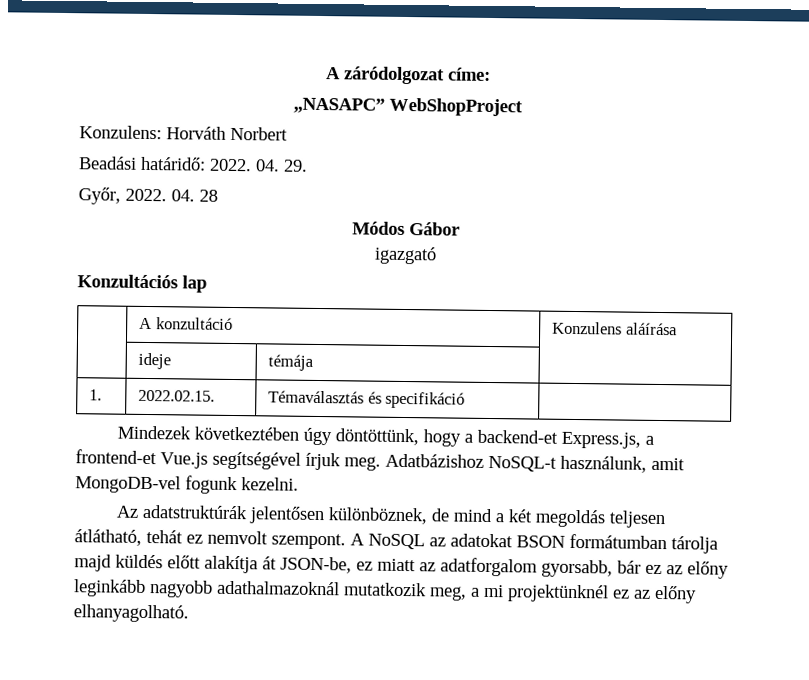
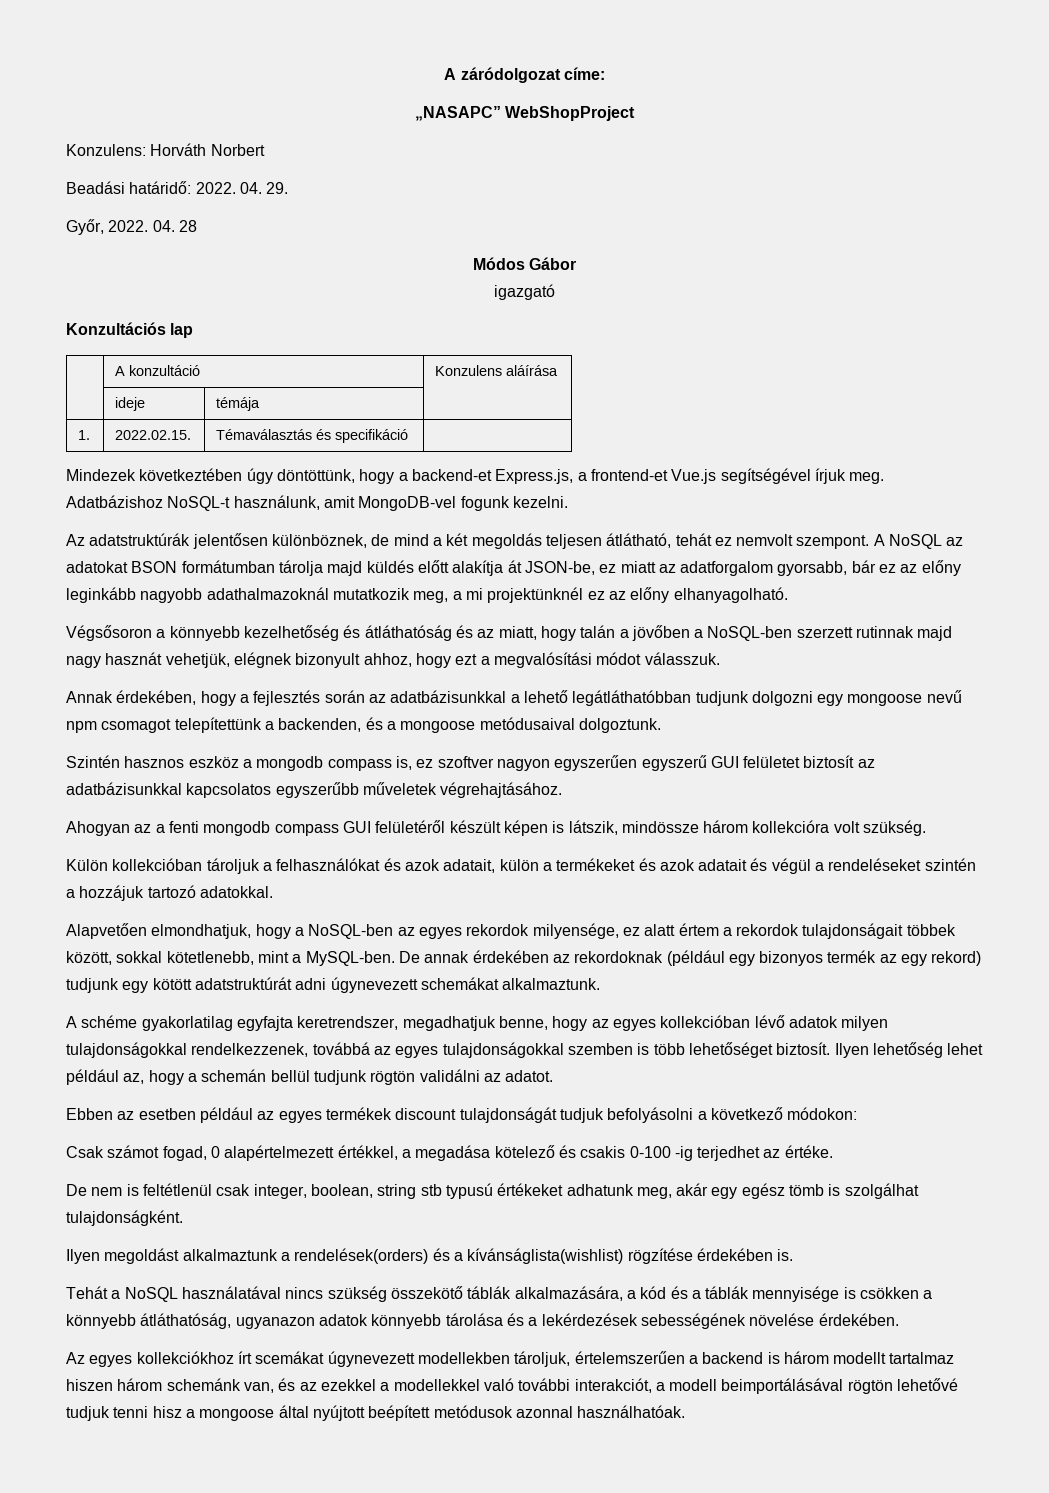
(189, 613) none -> [66,625,953,641] [66,652,720,668] [66,690,962,706] [66,717,661,733] [66,755,875,771] [66,782,563,798] [66,820,927,836] [66,858,976,874] [66,885,273,901] [66,923,956,939] [66,950,982,966] [66,977,601,993] [66,1015,889,1031] [66,1042,984,1058] [66,1069,554,1085] [66,1107,858,1123] [66,1145,833,1161] [66,1183,919,1199] [66,1210,183,1226] [66,1248,794,1264] [66,1286,933,1302] [66,1313,899,1329] [66,1351,955,1367] [66,1378,959,1394] [66,1405,686,1421] // Végsősoron a könnyebb kezelhetőség és átláthatóság és az miatt, hogy talán a jövőben a NoSQL-ben szerzett rutinnak majd nagy hasznát vehetjük, elégnek bizonyult ahhoz, hogy ezt a megvalósítási módot válasszuk. // Annak érdekében, hogy a fejlesztés során az adatbázisunkkal a lehető legátláthatóbban tudjunk dolgozni egy mongoose nevű npm csomagot telepítettünk a backenden, és a mongoose metódusaival dolgoztunk. // Szintén hasznos eszköz a mongodb compass is, ez szoftver nagyon egyszerűen egyszerű GUI felületet biztosít az adatbázisunkkal kapcsolatos egyszerűbb műveletek végrehajtásához. // Ahogyan az a fenti mongodb compass GUI felületéről készült képen is látszik, mindössze három kollekcióra volt szükség. // Külön kollekcióban tároljuk a felhasználókat és azok adatait, külön a termékeket és azok adatait és végül a rendeléseket szintén a hozzájuk tartozó adatokkal. // Alapvetően elmondhatjuk, hogy a NoSQL-ben az egyes rekordok milyensége, ez alatt értem a rekordok tulajdonságait többek között, sokkal kötetlenebb, mint a MySQL-ben. De annak érdekében az rekordoknak (például egy bizonyos termék az egy rekord) tudjunk egy kötött adatstruktúrát adni úgynevezett schemákat alkalmaztunk. // A schéme gyakorlatilag egyfajta keretrendszer, megadhatjuk benne, hogy az egyes kollekcióban lévő adatok milyen tulajdonságokkal rendelkezzenek, továbbá az egyes tulajdonságokkal szemben is több lehetőséget biztosít. Ilyen lehetőség lehet például az, hogy a schemán bellül tudjunk rögtön validálni az adatot. // Ebben az esetben például az egyes termékek discount tulajdonságát tudjuk befolyásolni a következő módokon: // Csak számot fogad, 0 alapértelmezett értékkel, a megadása kötelező és csakis 0-100 -ig terjedhet az értéke. // De nem is feltétlenül csak integer, boolean, string stb typusú értékeket adhatunk meg, akár egy egész tömb is szolgálhat tulajdonságként. // Ilyen megoldást alkalmaztunk a rendelések(orders) és a kívánságlista(wishlist) rögzítése érdekében is. // Tehát a NoSQL használatával nincs szükség összekötő táblák alkalmazására, a kód és a táblák mennyisége is csökken a könnyebb átláthatóság, ugyanazon adatok könnyebb tárolása és a lekérdezések sebességének növelése érdekében. // Az egyes kollekciókhoz írt scemákat úgynevezett modellekben tároljuk, értelemszerűen a backend is három modellt tartalmaz hiszen három schemánk van, és az ezekkel a modellekkel való további interakciót, a modell beimportálásával rögtön lehetővé tudjuk tenni hisz a mongoose által nyújtott beépített metódusok azonnal használhatóak.

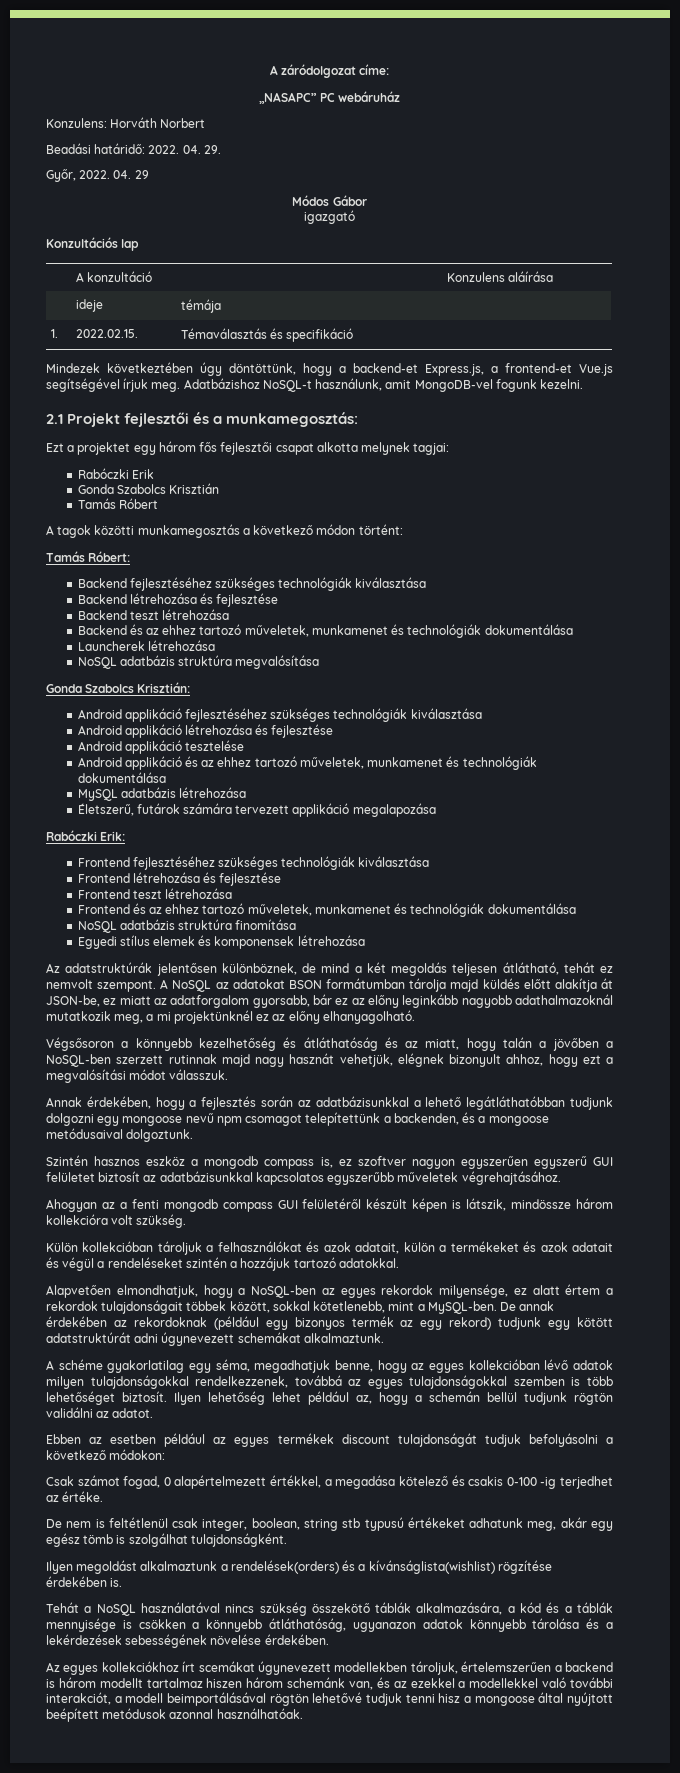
[505,106,636,121] WebShopProject -> [319,91,400,102] PC webáruház
[178,220,197,232] 28 -> [134,170,149,179] 29
(568, 502) none -> [46,412,359,427] [46,441,450,455] [77,468,154,479] [77,483,219,494] [77,498,158,509] [46,524,403,538] [46,551,131,562] [77,577,427,591] [77,593,279,607] [77,609,229,620] [77,624,573,638] [77,640,215,651] [77,655,320,669] [46,682,191,693] [77,708,482,722] [77,724,334,738] [77,740,244,754] [77,756,537,770] [77,772,166,783] [77,787,246,801] [77,803,436,817] [46,830,126,841] [77,856,430,870] [77,872,282,886] [77,888,232,899] [77,903,576,917] [77,919,297,933] [77,935,365,949] // 2.1 Projekt fejlesztői és a munkamegosztás: // Ezt a projektet egy három fős fejlesztői csapat alkotta melynek tagjai: // Rabóczki Erik // Gonda Szabolcs Krisztián // Tamás Róbert // A tagok közötti munkamegosztás a következő módon történt: // Tamás Róbert: // Backend fejlesztéséhez szükséges technológiák kiválasztása // Backend létrehozása és fejlesztése // Backend teszt létrehozása // Backend és az ehhez tartozó műveletek, munkamenet és technológiák dokumentálása // Launcherek létrehozása // NoSQL adatbázis struktúra megvalósítása // Gonda Szabolcs Krisztián: // Android applikáció fejlesztéséhez szükséges technológiák kiválasztása // Android applikáció létrehozása és fejlesztése // Android applikáció tesztelése // Android applikáció és az ehhez tartozó műveletek, munkamenet és technológiák dokumentálása // MySQL adatbázis létrehozása // Életszerű, futárok számára tervezett applikáció megalapozása // Rabóczki Erik: // Frontend fejlesztéséhez szükséges technológiák kiválasztása // Frontend létrehozása és fejlesztése // Frontend teszt létrehozása // Frontend és az ehhez tartozó műveletek, munkamenet és technológiák dokumentálása // NoSQL adatbázis struktúra finomítása // Egyedi stílus elemek és komponensek létrehozása
[236,1016,399,1031] egyfajta keretrendszer, -> [189,1359,250,1373] egy séma,

